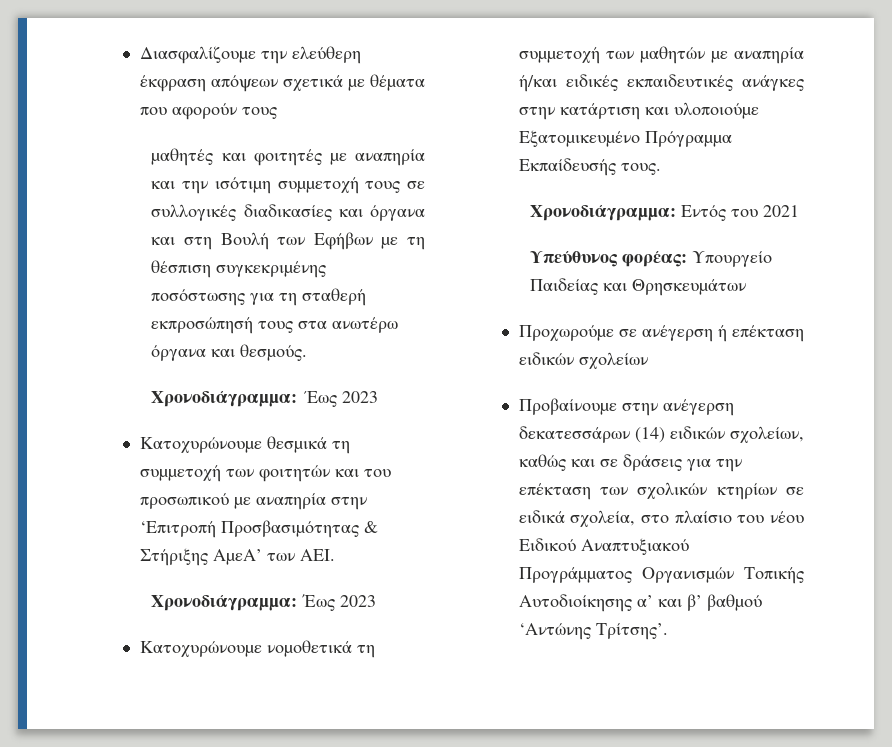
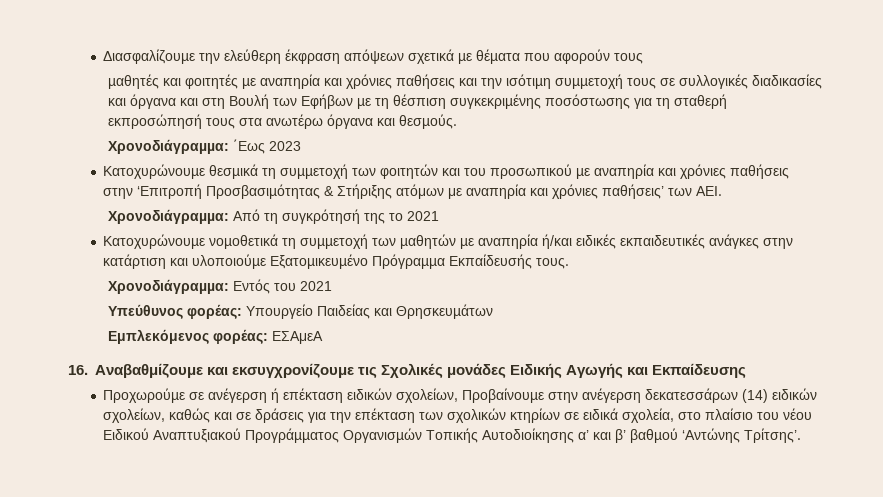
(176, 185) none -> [345,74,477,89] χρόνιες παθήσεις και
(326, 501) none -> [658,164,790,179] και χρόνιες παθήσεις
[212,549,335,565] [151,594,377,611] ΑµεΑ’ των ΑΕΙ. // Χρονοδιάγραµµα: Έως 2023 -> [396,184,723,199] [107,209,439,224] ατόμων με αναπηρία και χρόνιες παθήσεις’ των ΑΕΙ. // Χρονοδιάγραµµα: Από τη συγκρότησή της το 2021
(747, 287) none -> [107,329,323,344] [68,363,747,378] // Εμπλεκόμενος φορέας: ΕΣΑμεΑ // 16. Αναβαθμίζουμε και εκσυγχρονίζουμε τις Σχολικές μονάδες Ειδικής Αγωγής και Εκπαίδευσης
[578,352,648,369] σχολείων // -> [396,388,459,403] σχολείων,

